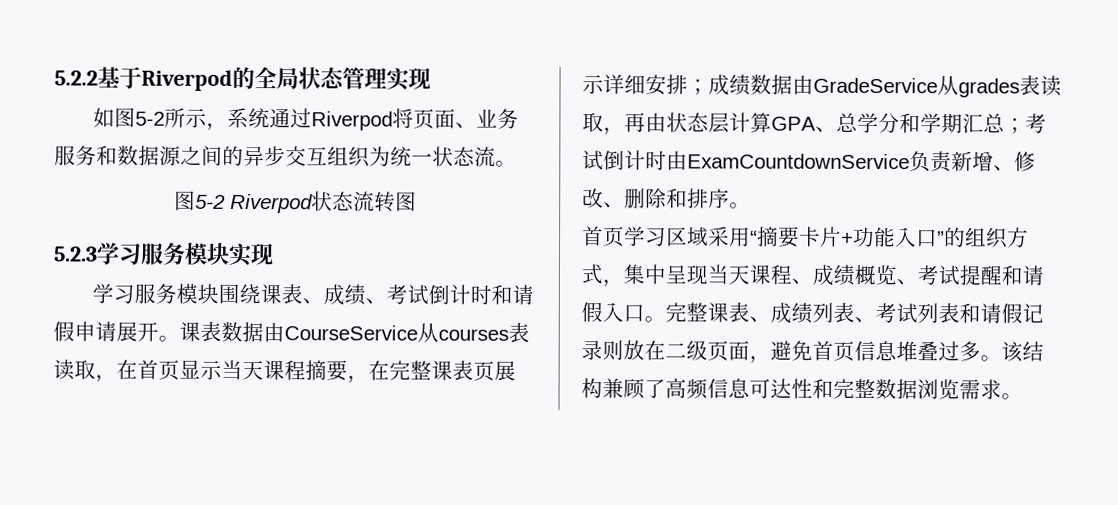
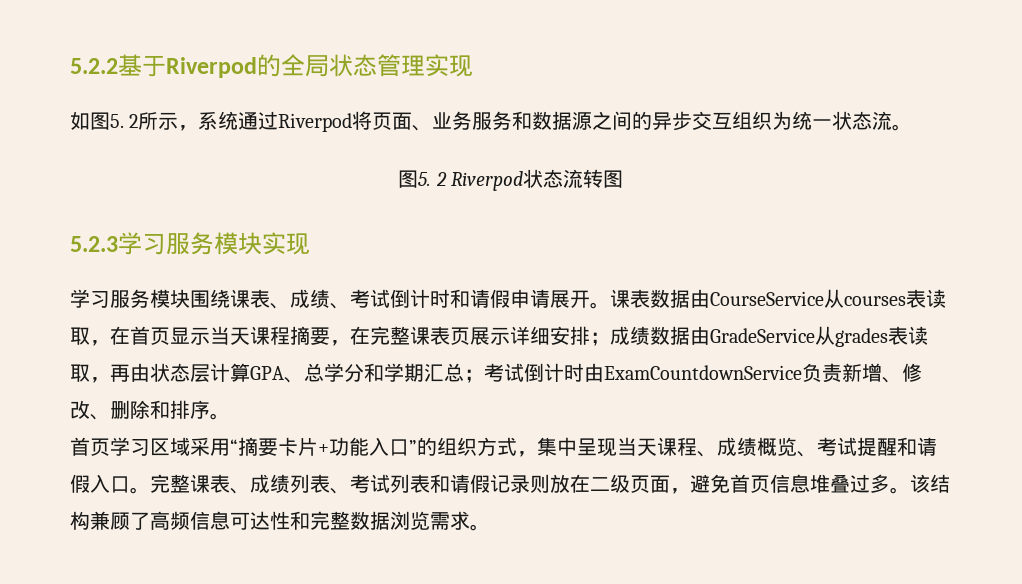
[134,111,165,126] 5-2 -> [110,114,139,128] 5. 2
[195,194,226,209] 5-2 -> [418,172,447,186] 5. 2

